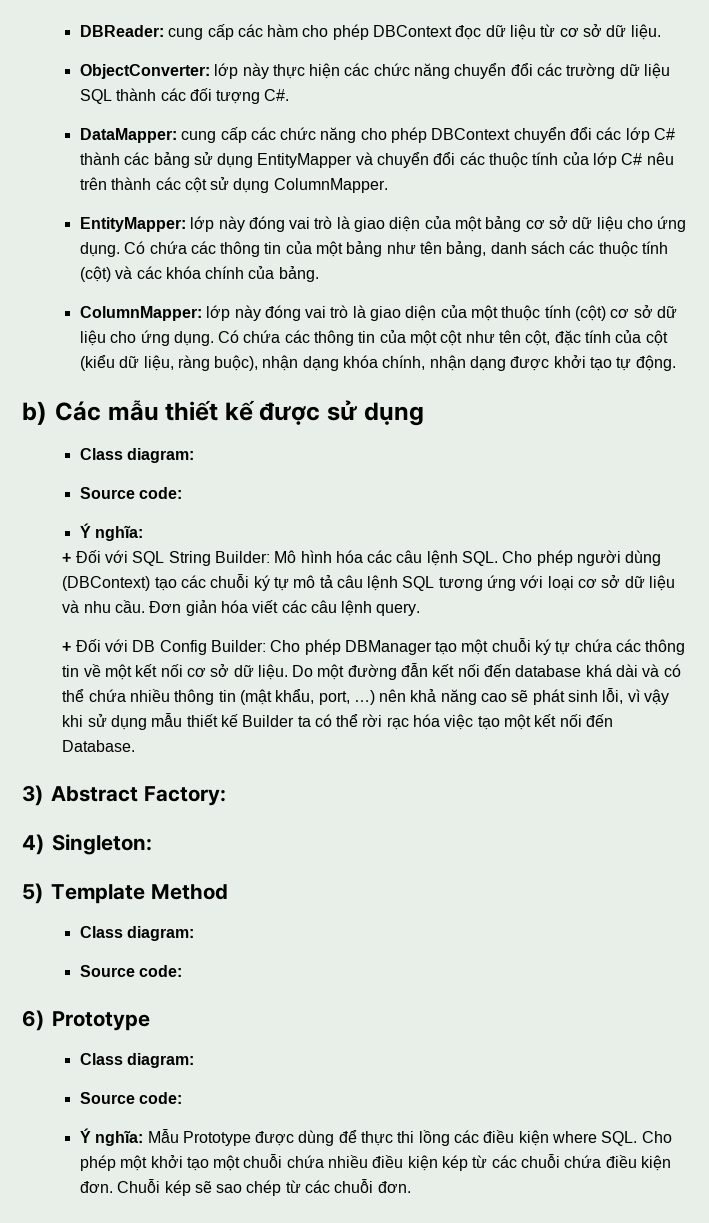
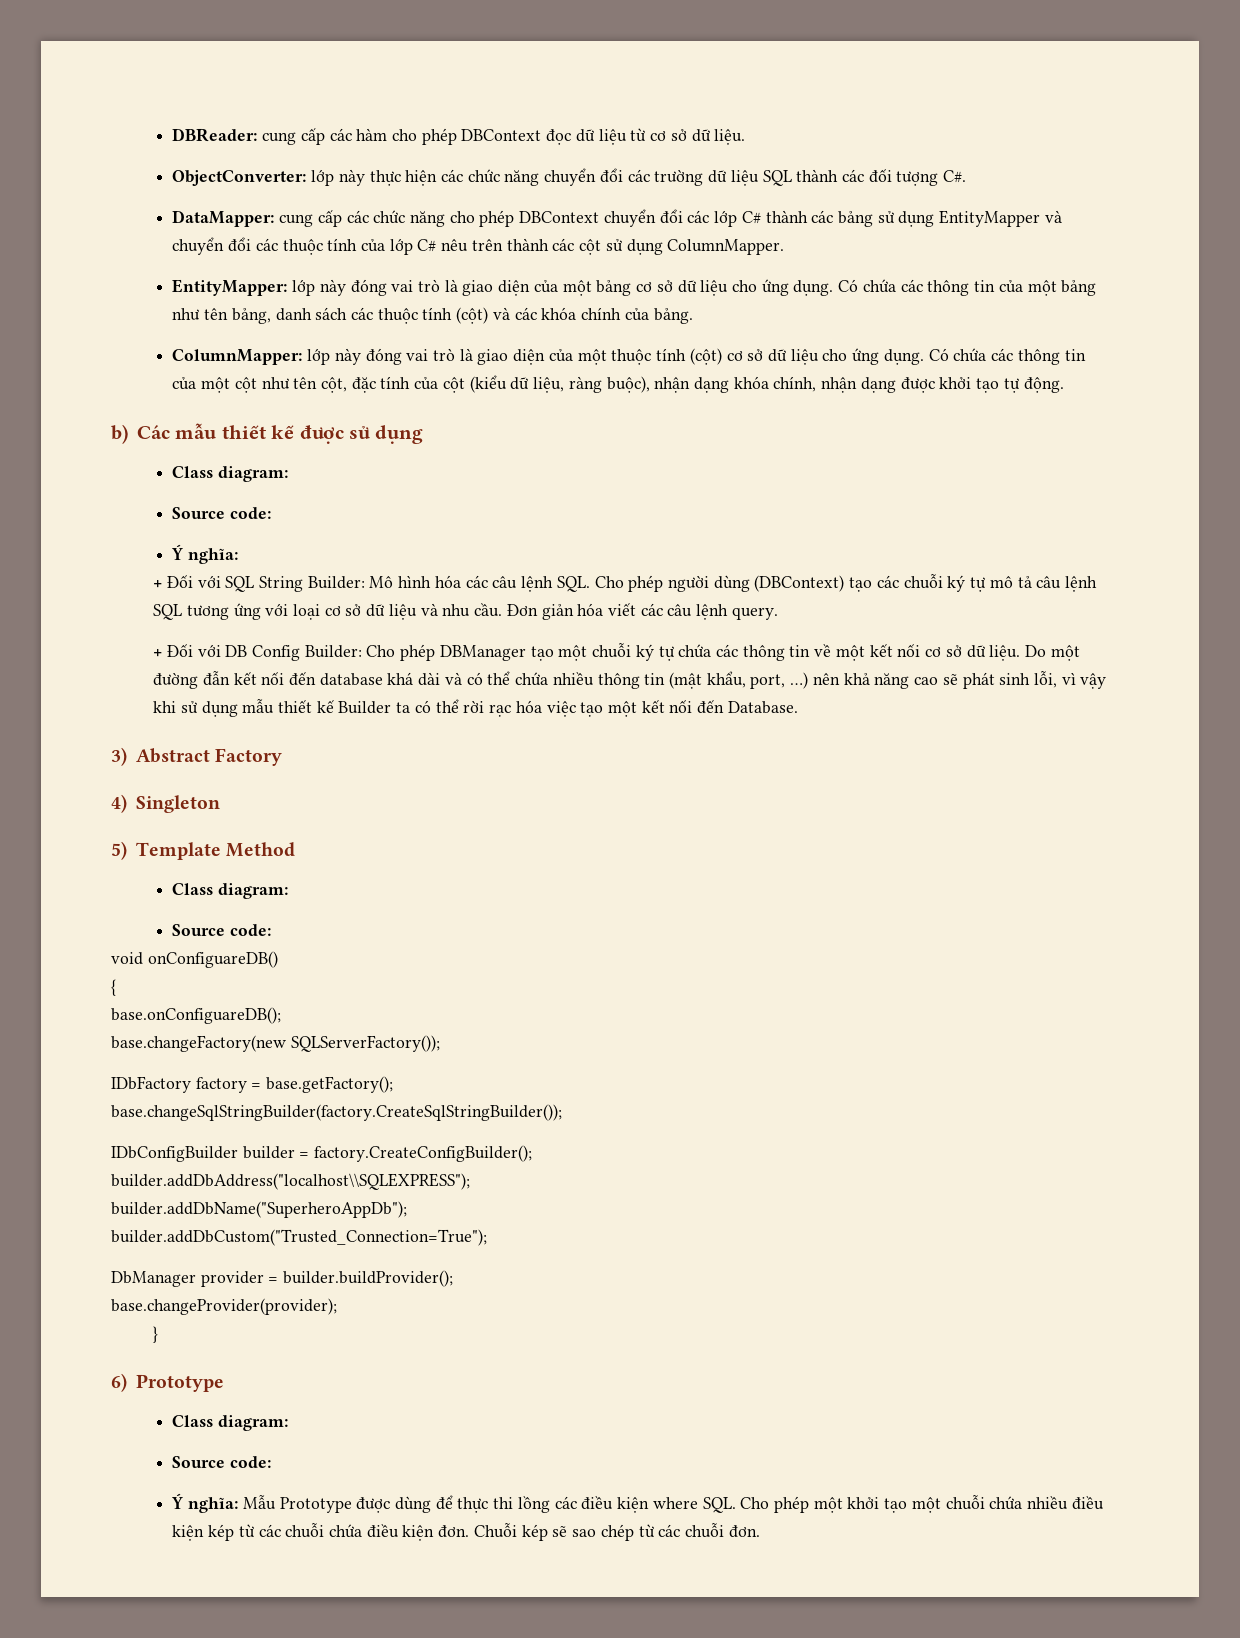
[143,786,226,806] Factory: -> [215,748,283,766] Factory
[52,834,152,855] Singleton: -> [135,795,220,813] Singleton
(183, 971) none -> [111,951,278,968] [111,979,116,996] [111,1007,281,1024] [111,1035,440,1052] [111,1076,394,1093] [111,1104,562,1121] [111,1145,533,1162] [111,1173,470,1190] [111,1201,407,1218] [111,1229,487,1246] [111,1270,454,1287] [111,1298,337,1315] [153,1326,159,1343] // void onConfiguareDB() // { // base.onConfiguareDB(); // base.changeFactory(new SQLServerFactory()); // IDbFactory factory = base.getFactory(); // base.changeSqlStringBuilder(factory.CreateSqlStringBuilder()); // IDbConfigBuilder builder = factory.CreateConfigBuilder(); // builder.addDbAddress("localhost\\SQLEXPRESS"); // builder.addDbName("SuperheroAppDb"); // builder.addDbCustom("Trusted_Connection=True"); // DbManager provider = builder.buildProvider(); // base.changeProvider(provider); // }

